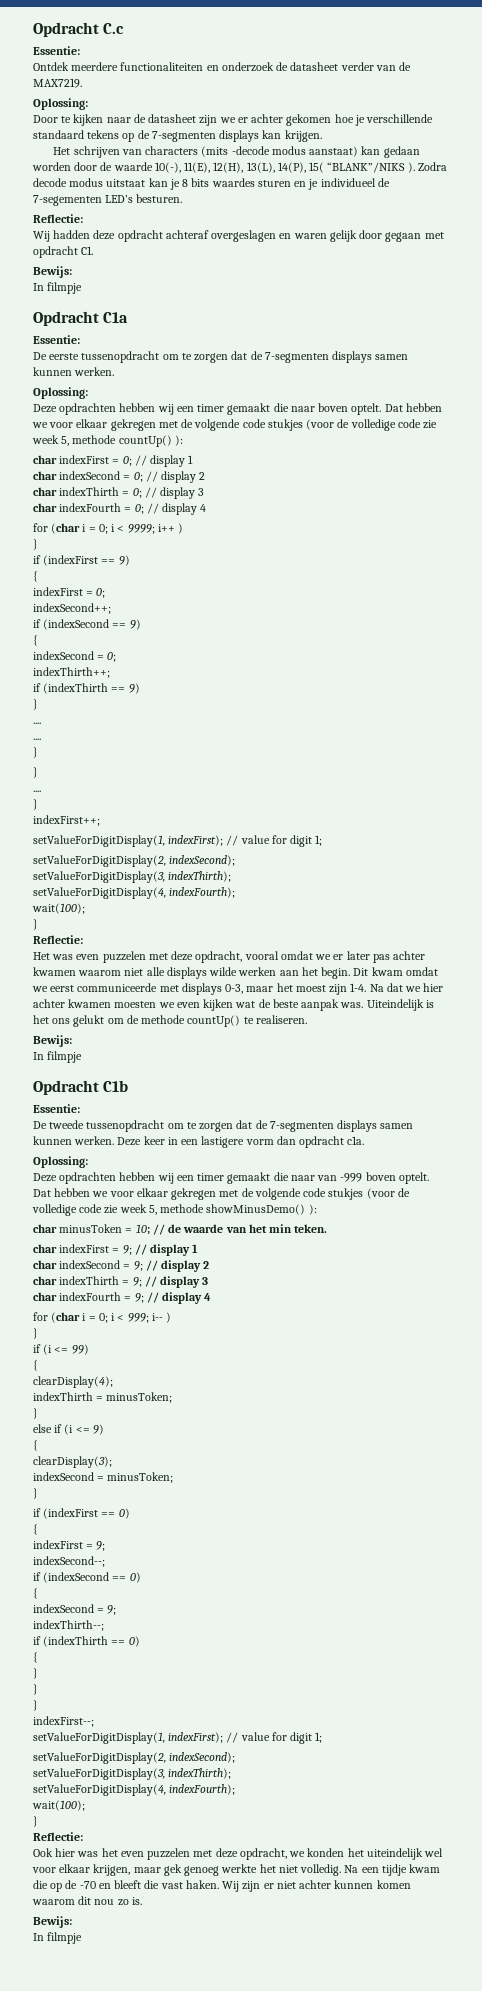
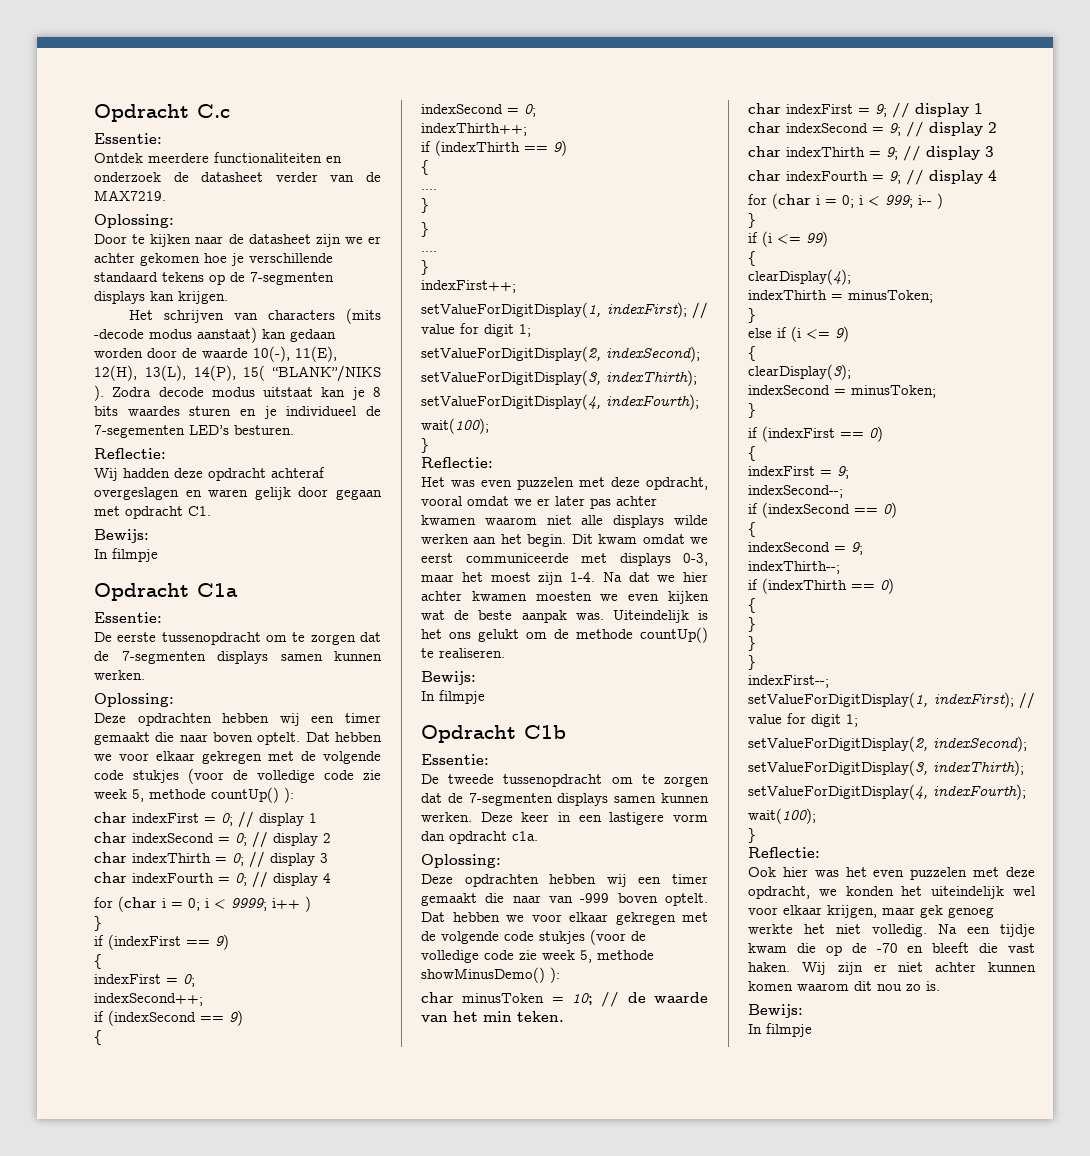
[33,699,38,710] [33,722,41,724] } // .... -> [421,160,429,175] {

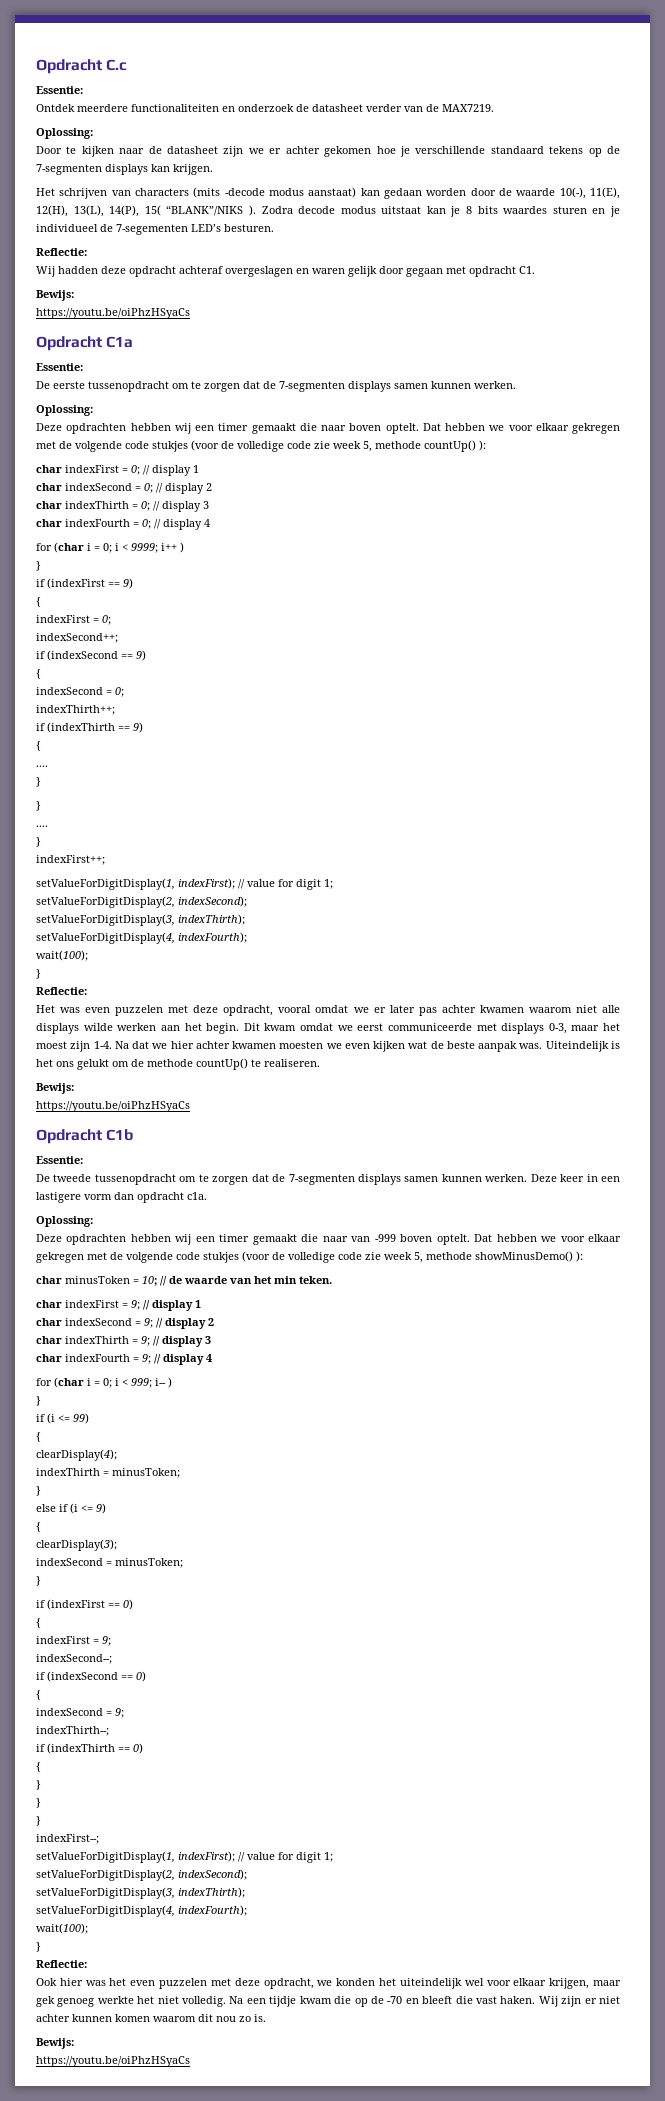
[94,548,158,562] In filmpje -> [36,308,190,319] https://youtu.be/oiPhzHSyaCs
[421,690,485,704] In filmpje -> [36,1101,190,1112] https://youtu.be/oiPhzHSyaCs
[748,1023,812,1037] In filmpje -> [36,2056,190,2067] https://youtu.be/oiPhzHSyaCs

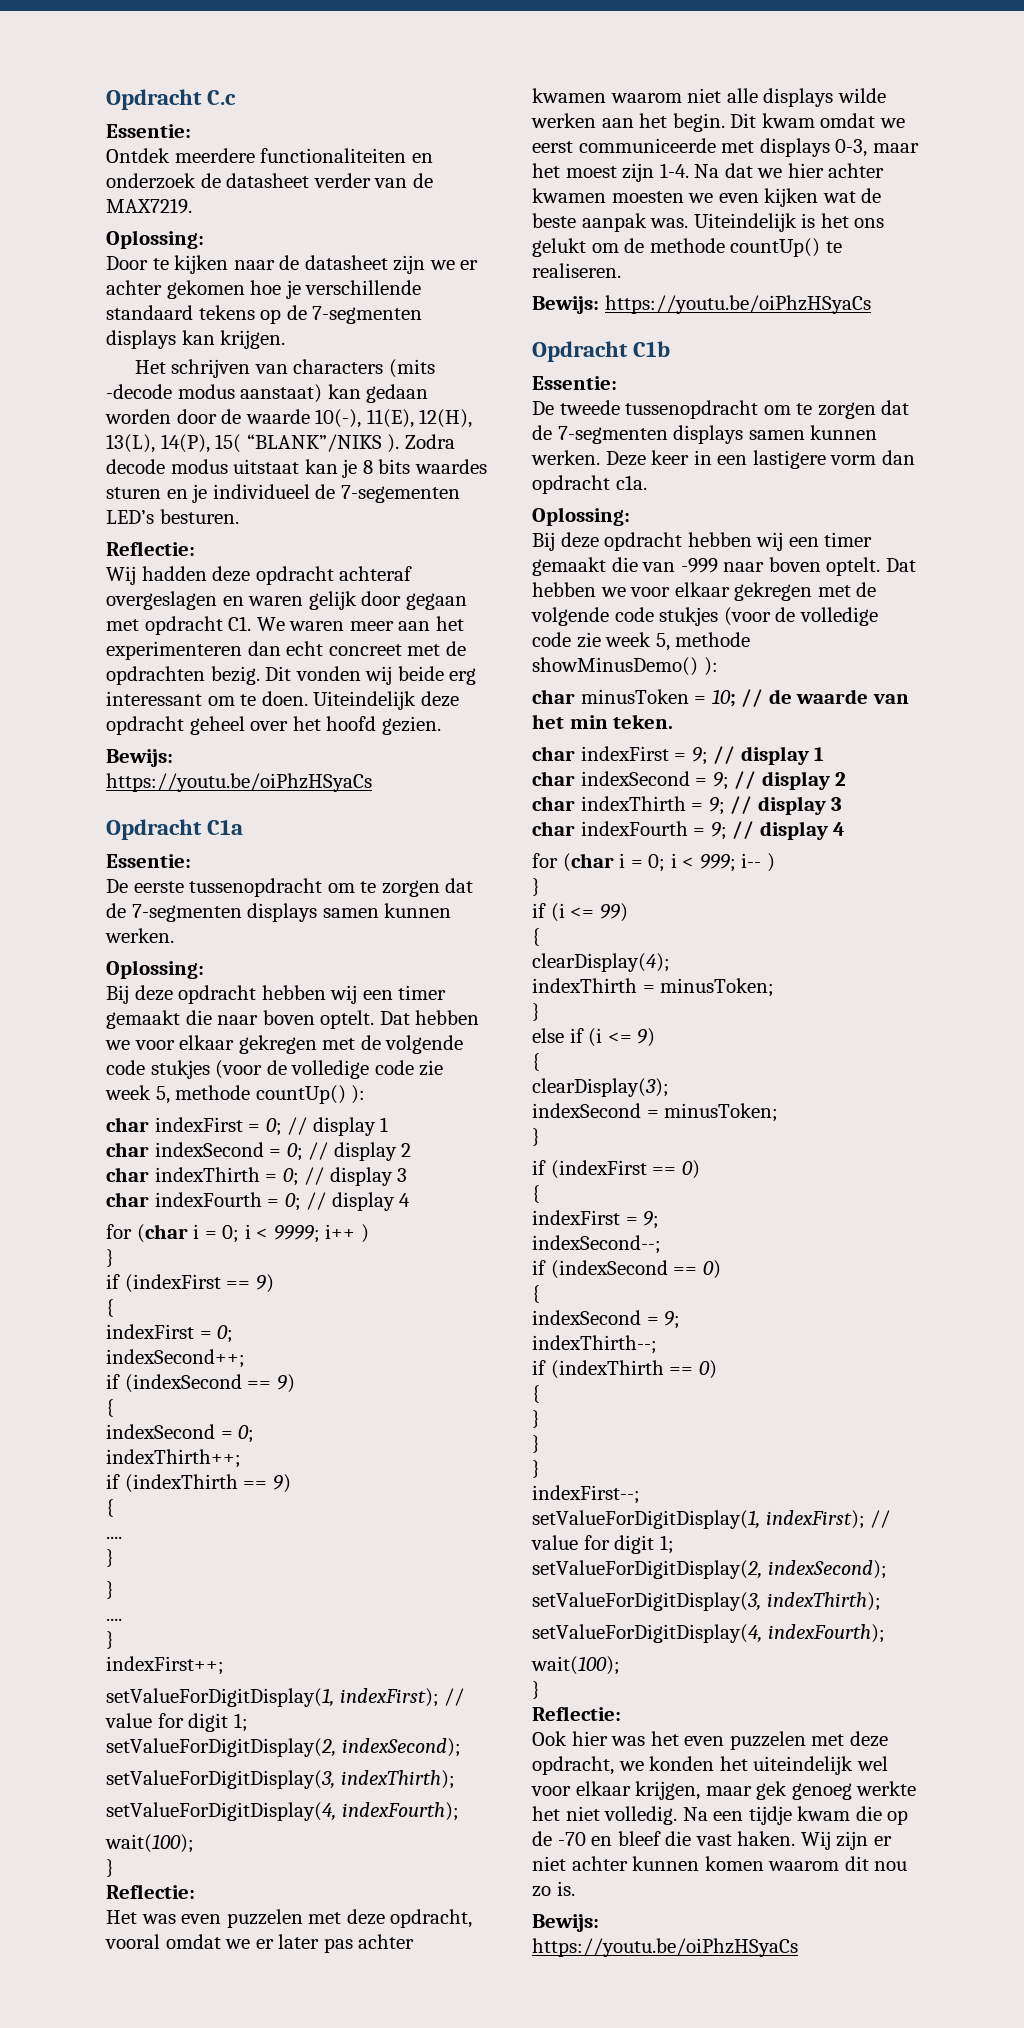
(535, 270) none -> [256,616,464,631] [106,641,466,660] [106,666,477,685] [106,691,459,710] [106,716,441,735] We waren meer aan het experimenteren dan echt concreet met de opdrachten bezig. Dit vonden wij beide erg interessant om te doen. Uiteindelijk deze opdracht geheel over het hoofd gezien.
[36,423,127,434] Deze opdrachten -> [106,985,257,1004] Bij deze opdracht
(74, 1088) // -> (599, 305) none
[36,1234,348,1245] Deze opdrachten hebben wij een timer gemaakt die naar -> [532,532,873,551] [532,557,638,576] Bij deze opdracht hebben wij een timer gemaakt die
(396, 1238) none -> [723,562,765,572] naar
[422,1996,453,2004] bleeft -> [617,1831,661,1846] bleef

